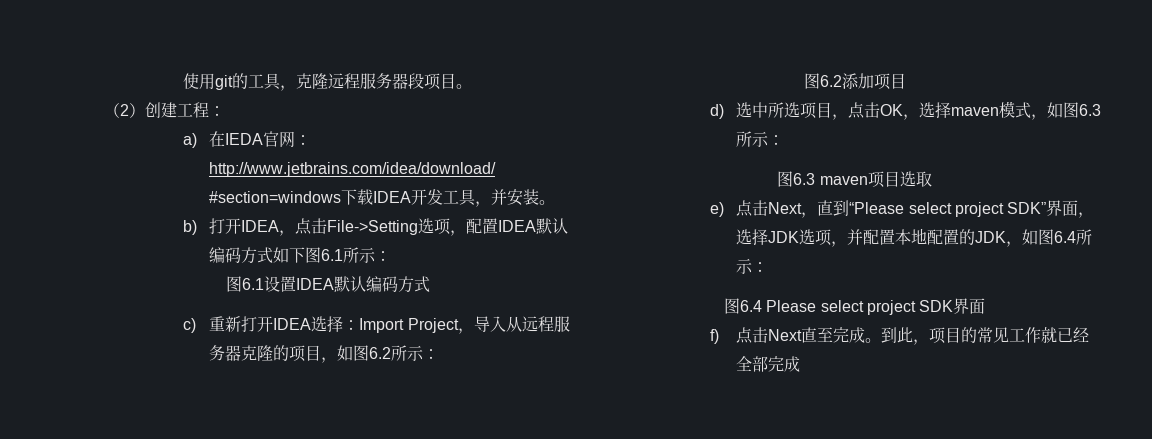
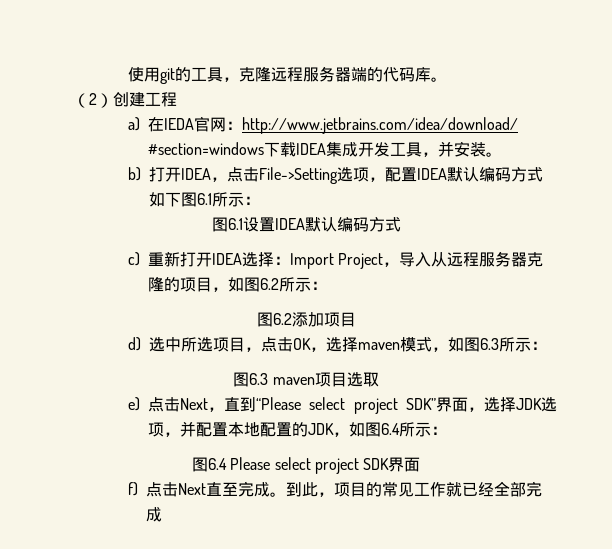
[408,73,457,90] 段项目 -> [350,67,431,82] 端的代码库
[209,106,226,116] ： -> (178, 99) none
(412, 197) none -> [325,142,358,157] 集成

